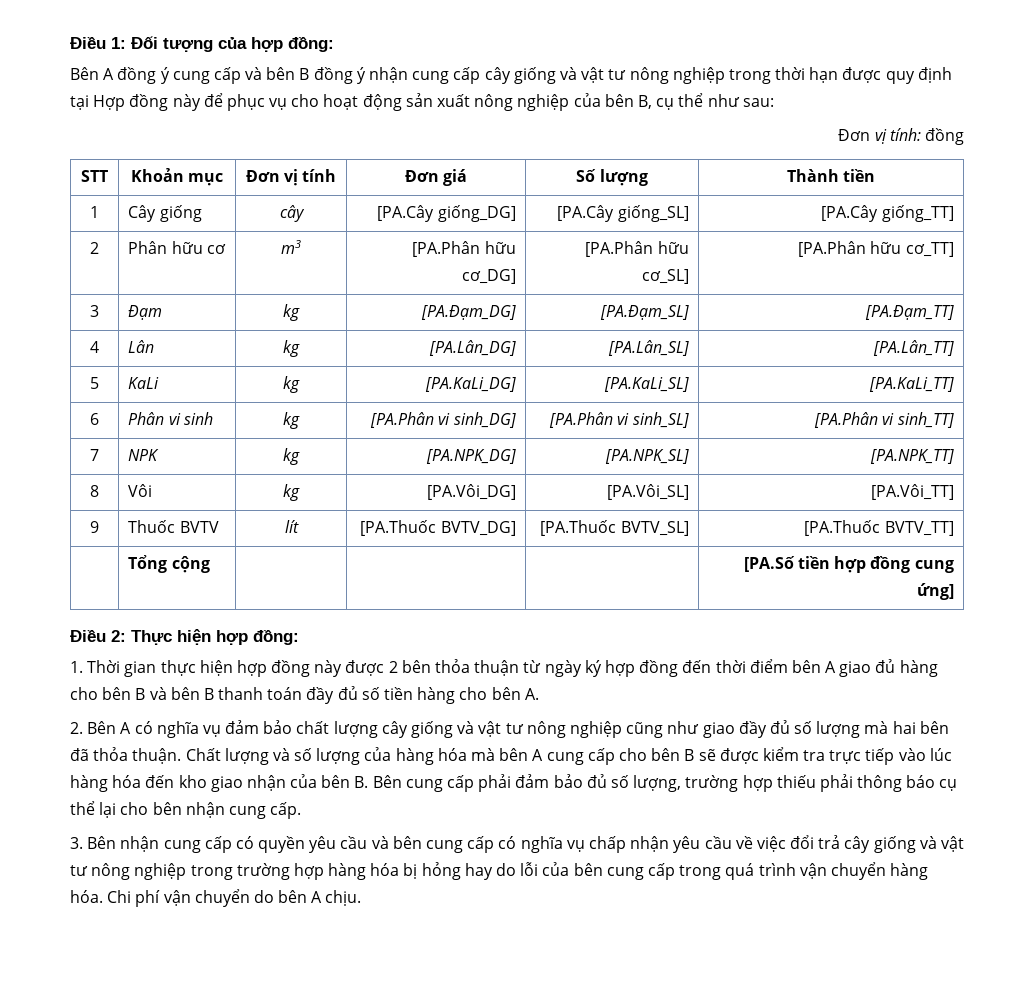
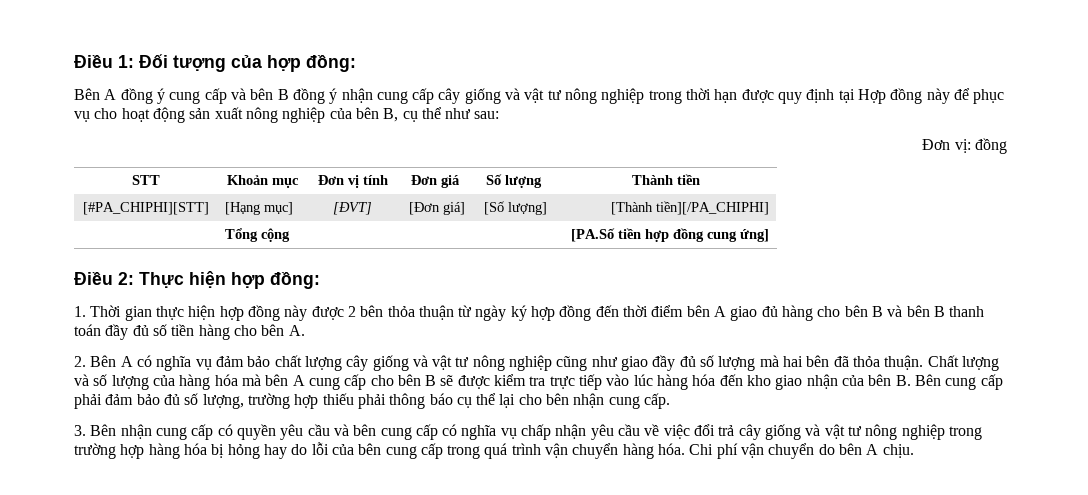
[874,128,921,144] vị tính: -> [954,139,971,153] vị:
[90,206,99,218] [128,205,202,222] [279,205,305,222] [377,205,516,222] [557,205,689,222] [821,205,954,222] [90,242,99,254] [128,241,226,254] [281,240,301,254] [412,241,516,257] [461,269,516,284] [585,241,689,257] [641,269,689,284] [798,241,954,257] [90,305,99,317] [128,305,163,320] [283,304,300,321] [420,305,516,320] [599,305,689,320] [864,305,954,320] [90,341,99,353] [128,340,155,353] [283,340,300,357] [428,340,516,356] [607,340,689,356] [872,340,954,356] [90,377,99,389] [128,377,160,389] [283,376,300,393] [424,377,516,392] [603,377,689,392] [868,377,954,392] [90,413,99,425] [128,412,213,425] [283,412,300,429] [370,412,516,428] [549,412,689,428] [814,412,954,428] [90,449,99,461] [128,449,160,461] [283,448,300,465] [425,449,516,464] [604,449,689,464] [869,449,954,464] [90,485,99,497] [128,484,153,497] [283,484,300,501] [426,484,516,500] [606,484,689,500] [870,484,954,500] [90,521,99,533] [128,520,219,533] [284,520,299,533] [360,520,516,536] [540,520,689,536] [804,520,954,536] 1 | Cây giống | cây | [PA.Cây giống_DG] | [PA.Cây giống_SL] | [PA.Cây giống_TT] // 2 | Phân hữu cơ | m3 | [PA.Phân hữu cơ_DG] | [PA.Phân hữu cơ_SL] | [PA.Phân hữu cơ_TT] // 3 | Đạm | kg | [PA.Đạm_DG] | [PA.Đạm_SL] | [PA.Đạm_TT] // 4 | Lân | kg | [PA.Lân_DG] | [PA.Lân_SL] | [PA.Lân_TT] // 5 | KaLi | kg | [PA.KaLi_DG] | [PA.KaLi_SL] | [PA.KaLi_TT] // 6 | Phân vi sinh | kg | [PA.Phân vi sinh_DG] | [PA.Phân vi sinh_SL] | [PA.Phân vi sinh_TT] // 7 | NPK | kg | [PA.NPK_DG] | [PA.NPK_SL] | [PA.NPK_TT] // 8 | Vôi | kg | [PA.Vôi_DG] | [PA.Vôi_SL] | [PA.Vôi_TT] // 9 | Thuốc BVTV | lít | [PA.Thuốc BVTV_DG] | [PA.Thuốc BVTV_SL] | [PA.Thuốc BVTV_TT] -> [83,202,209,215] [225,202,294,215] [333,202,372,215] [408,202,465,215] [483,201,547,215] [610,201,769,215] [#PA_CHIPHI][STT] | [Hạng mục] | [ĐVT] | [Đơn giá] | [Số lượng] | [Thành tiền][/PA_CHIPHI]

